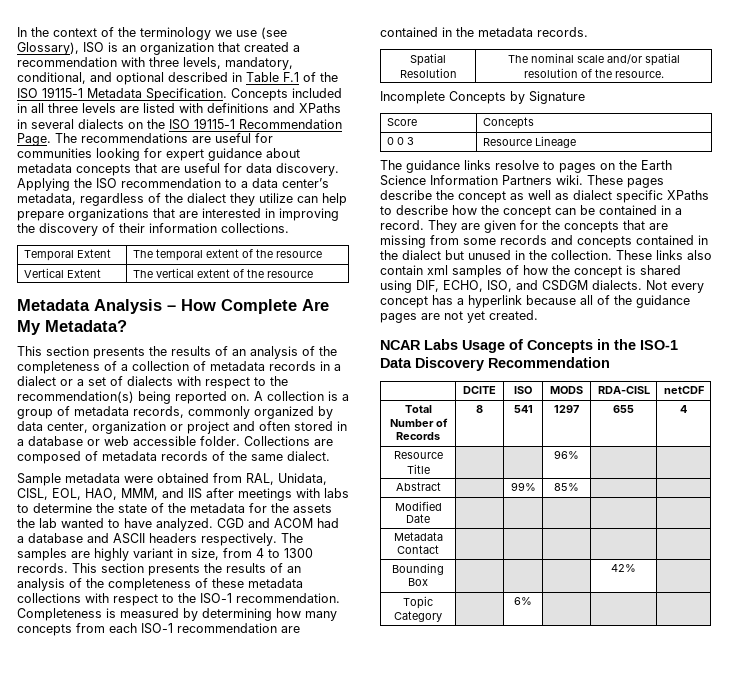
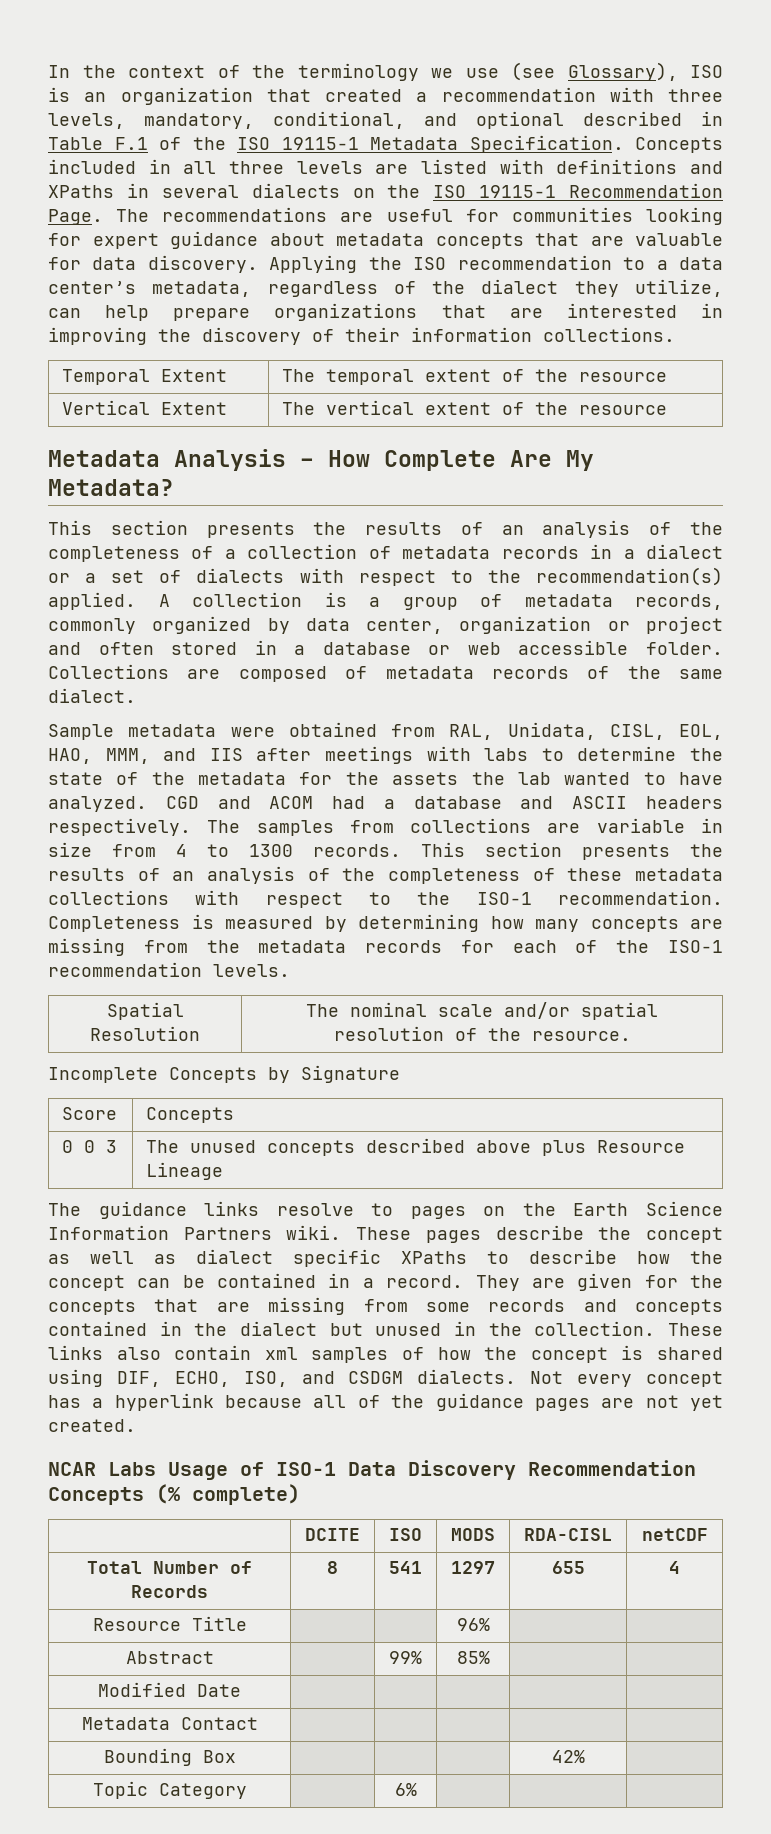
[184,163,220,173] useful -> [635,233,723,246] valuable
[259,193,293,203] utilize -> [635,279,723,297] utilize,
[138,391,250,404] being reported on. -> [48,592,136,610] applied.
[71,548,219,561] are highly variant in size, -> [349,818,723,833] [48,842,92,857] from collections are variable in size
[76,623,300,634] [380,27,588,37] from each ISO-1 recommendation are contained in the metadata records. -> [690,919,723,929] [48,938,724,956] [48,962,290,977] are missing from the metadata records for each of the ISO-1 recommendation levels.
(414, 141) none -> [146,1138,587,1156] The unused concepts described above plus
[527,339,636,353] Concepts in the -> (264, 1469) none
(610, 362) none -> [48,1484,300,1505] Concepts (% complete)

